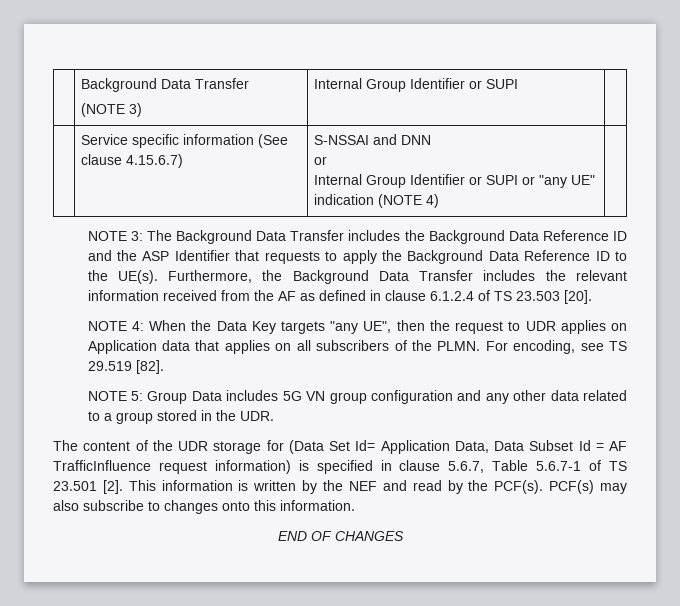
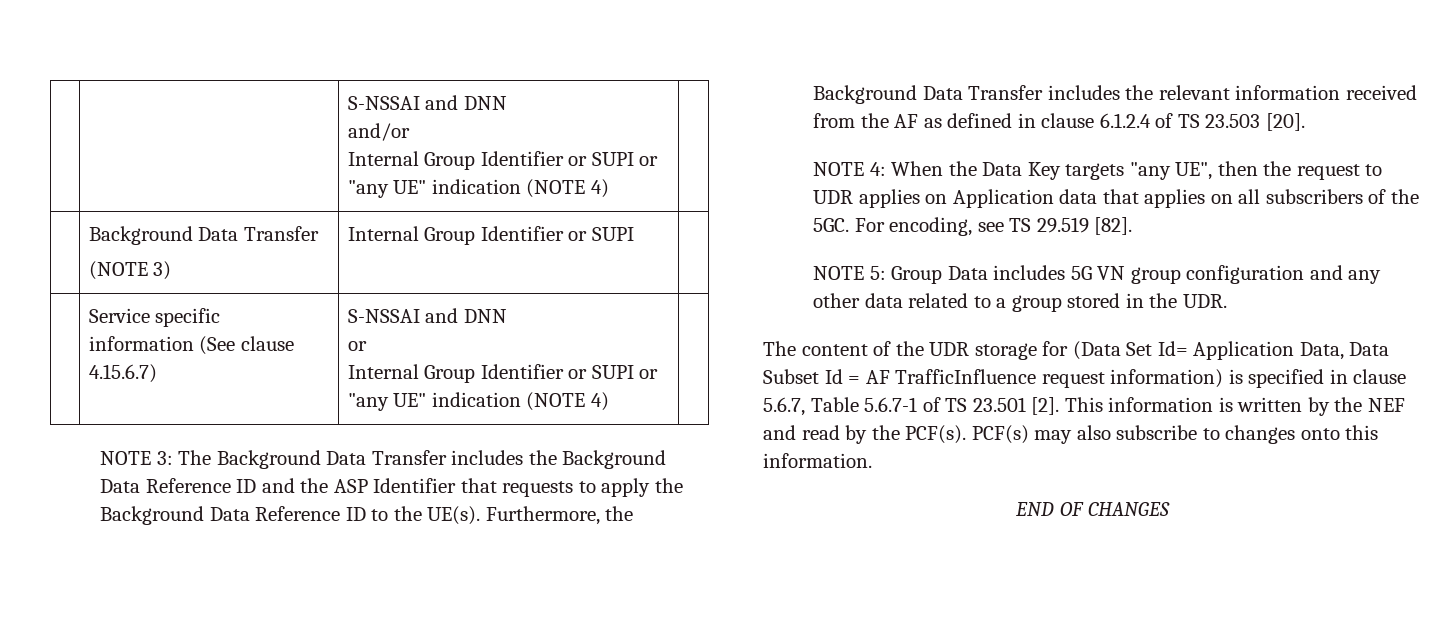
(81, 85) | -> [347,95,507,110] [347,123,410,141] [347,151,659,170] [347,179,609,198] | | S-NSSAI and DNN // and/or // Internal Group Identifier or SUPI or "any UE" indication (NOTE 4) | // |
[437,341,481,351] PLMN. -> [812,218,849,232] 5GC.

